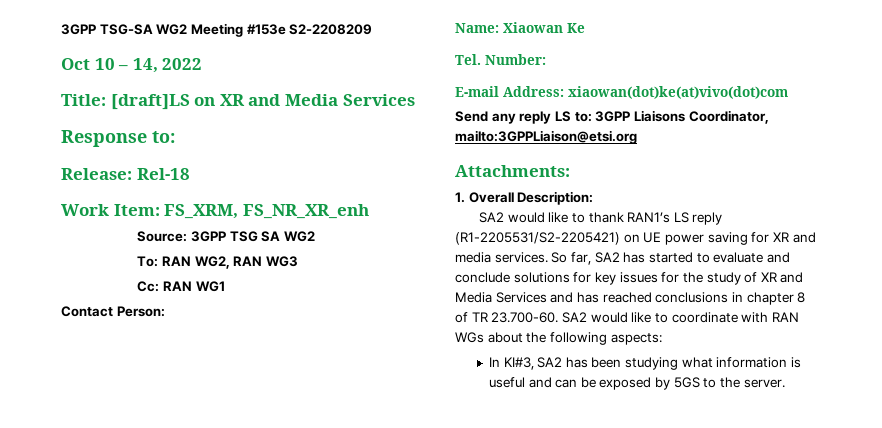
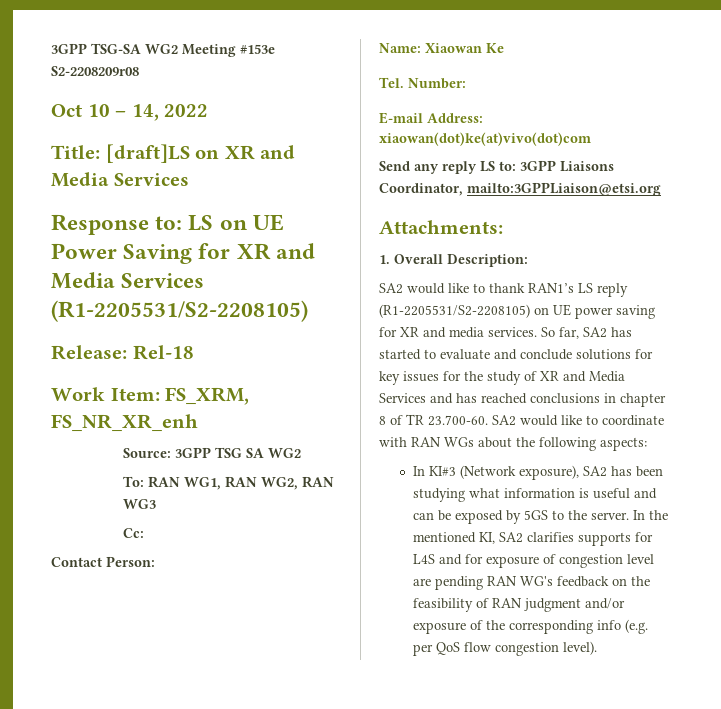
[289,24,373,35] S2-2208209 -> [51,66,139,76] S2-2208209r08
(175, 137) none -> [188,214,284,231] [51,243,315,264] [51,272,205,289] [51,300,308,322] LS on UE Power Saving for XR and Media Services (R1-2205531/S2-2208105)
(191, 261) none -> [183,476,257,490] WG1, RAN
[162,281,225,292] RAN WG1 -> (144, 533) none
[455,232,620,245] (R1-2205531/S2-2205421) -> [379,304,530,318] (R1-2205531/S2-2208105)
[503,357,534,370] KI#3, -> [428,465,579,480] KI#3 (Network exposure),
(785, 383) none -> [632,510,668,520] [412,532,653,546] [412,554,654,568] [412,576,650,590] [412,598,625,612] [412,619,648,634] [412,641,597,656] In the mentioned KI, SA2 clarifies supports for L4S and for exposure of congestion level are pending RAN WG's feedback on the feasibility of RAN judgment and/or exposure of the corresponding info (e.g. per QoS flow congestion level).

